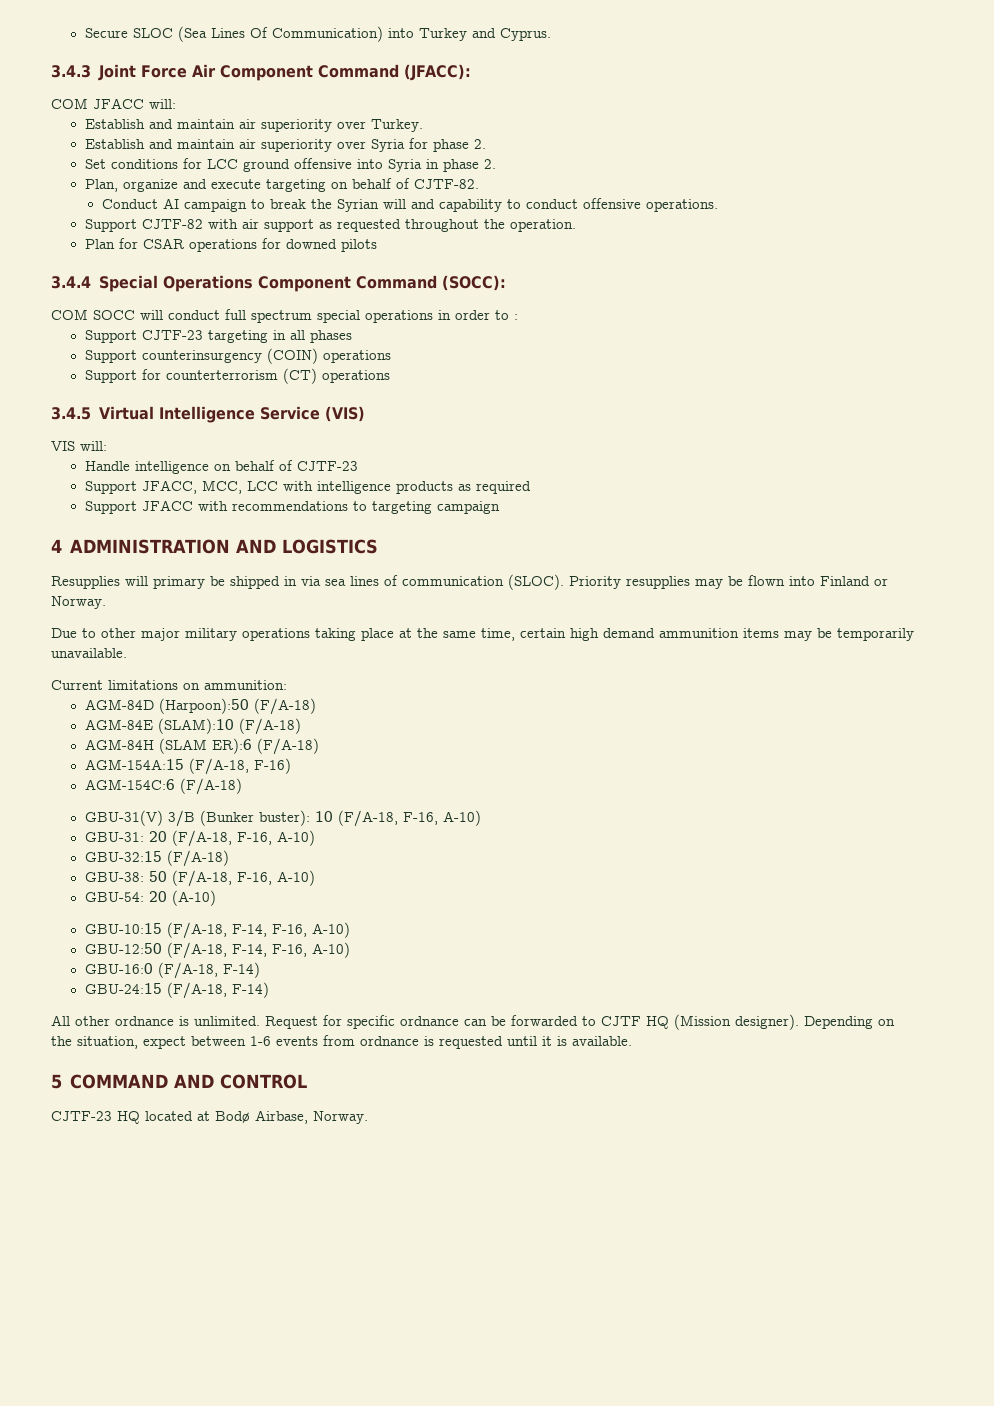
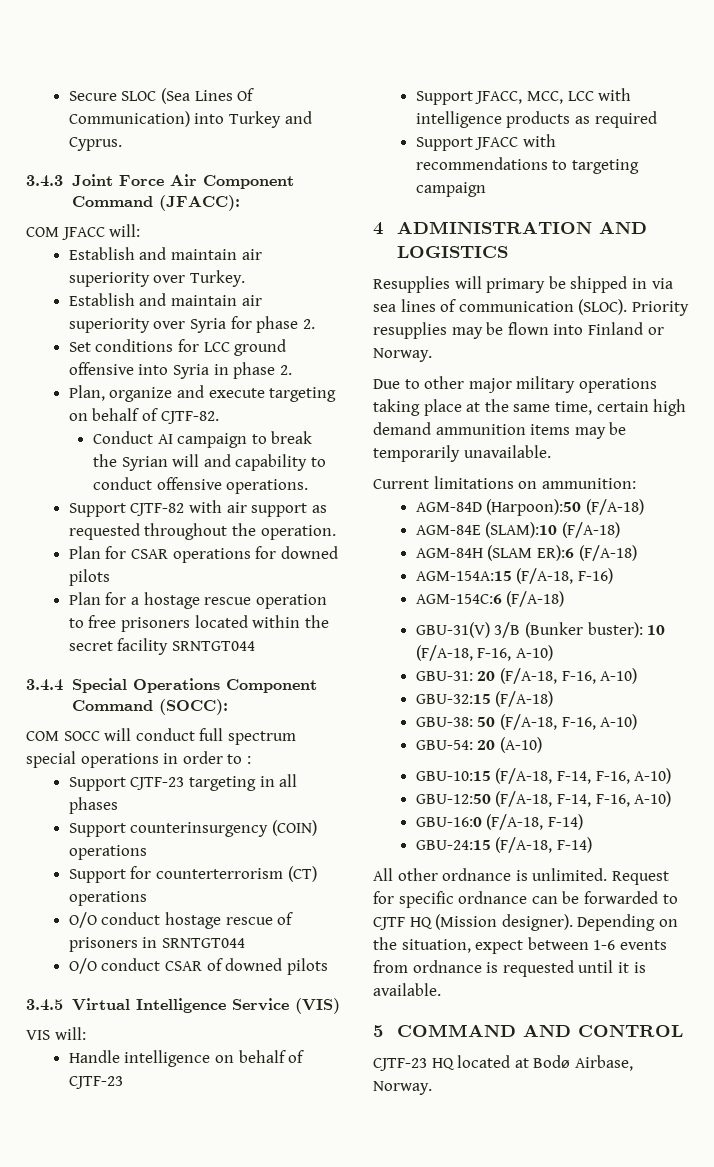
(377, 245) none -> [68,592,327,609] [68,615,329,632] [68,638,256,655] // Plan for a hostage rescue operation to free prisoners located within the secret facility SRNTGT044
(390, 376) none -> [68,912,294,929] [68,937,246,952] [68,958,328,975] // O/O conduct hostage rescue of prisoners in SRNTGT044 // O/O conduct CSAR of downed pilots

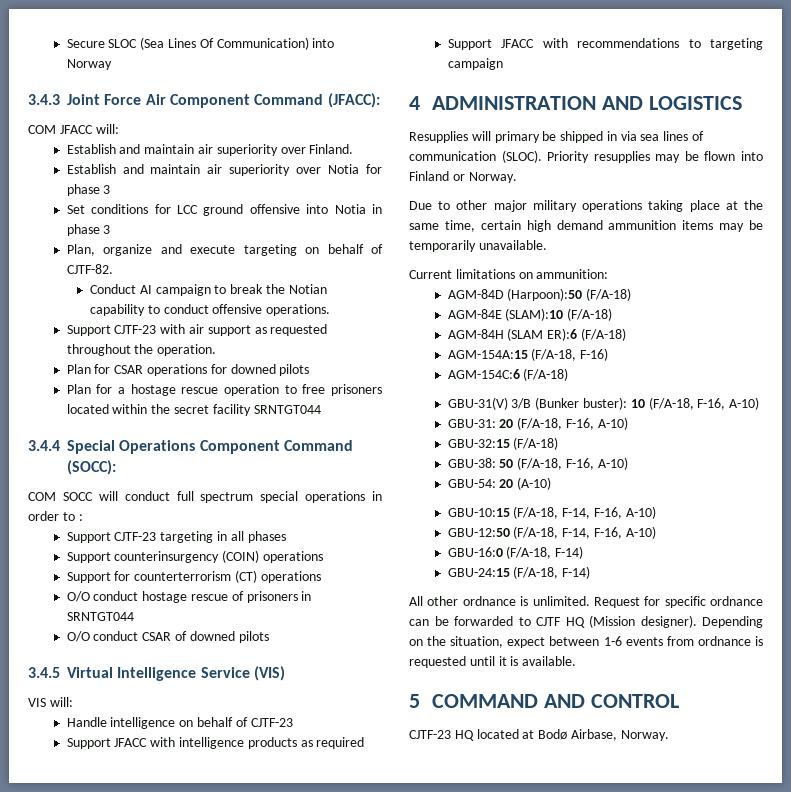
[229,111,312,128] [68,137,122,151] Turkey and Cyprus. -> [66,59,112,70] Norway
[190,270,246,287] [68,293,262,306] [68,318,227,333] Turkey. // Establish and maintain air superiority over Syria -> [309,144,354,154] [66,164,360,176] Finland. // Establish and maintain air superiority over Notia
[302,319,315,329] 2. -> [103,185,111,194] 3
[173,364,210,379] Syria -> [334,204,366,214] Notia
[279,365,292,375] 2. -> [103,225,111,234] 3
[121,454,231,471] Syrian will and -> [288,284,327,294] Notian
[130,503,185,516] CJTF-82 -> [114,325,157,334] CJTF-23
[475,91,594,104] JFACC, MCC, LCC -> [114,738,148,747] JFACC

